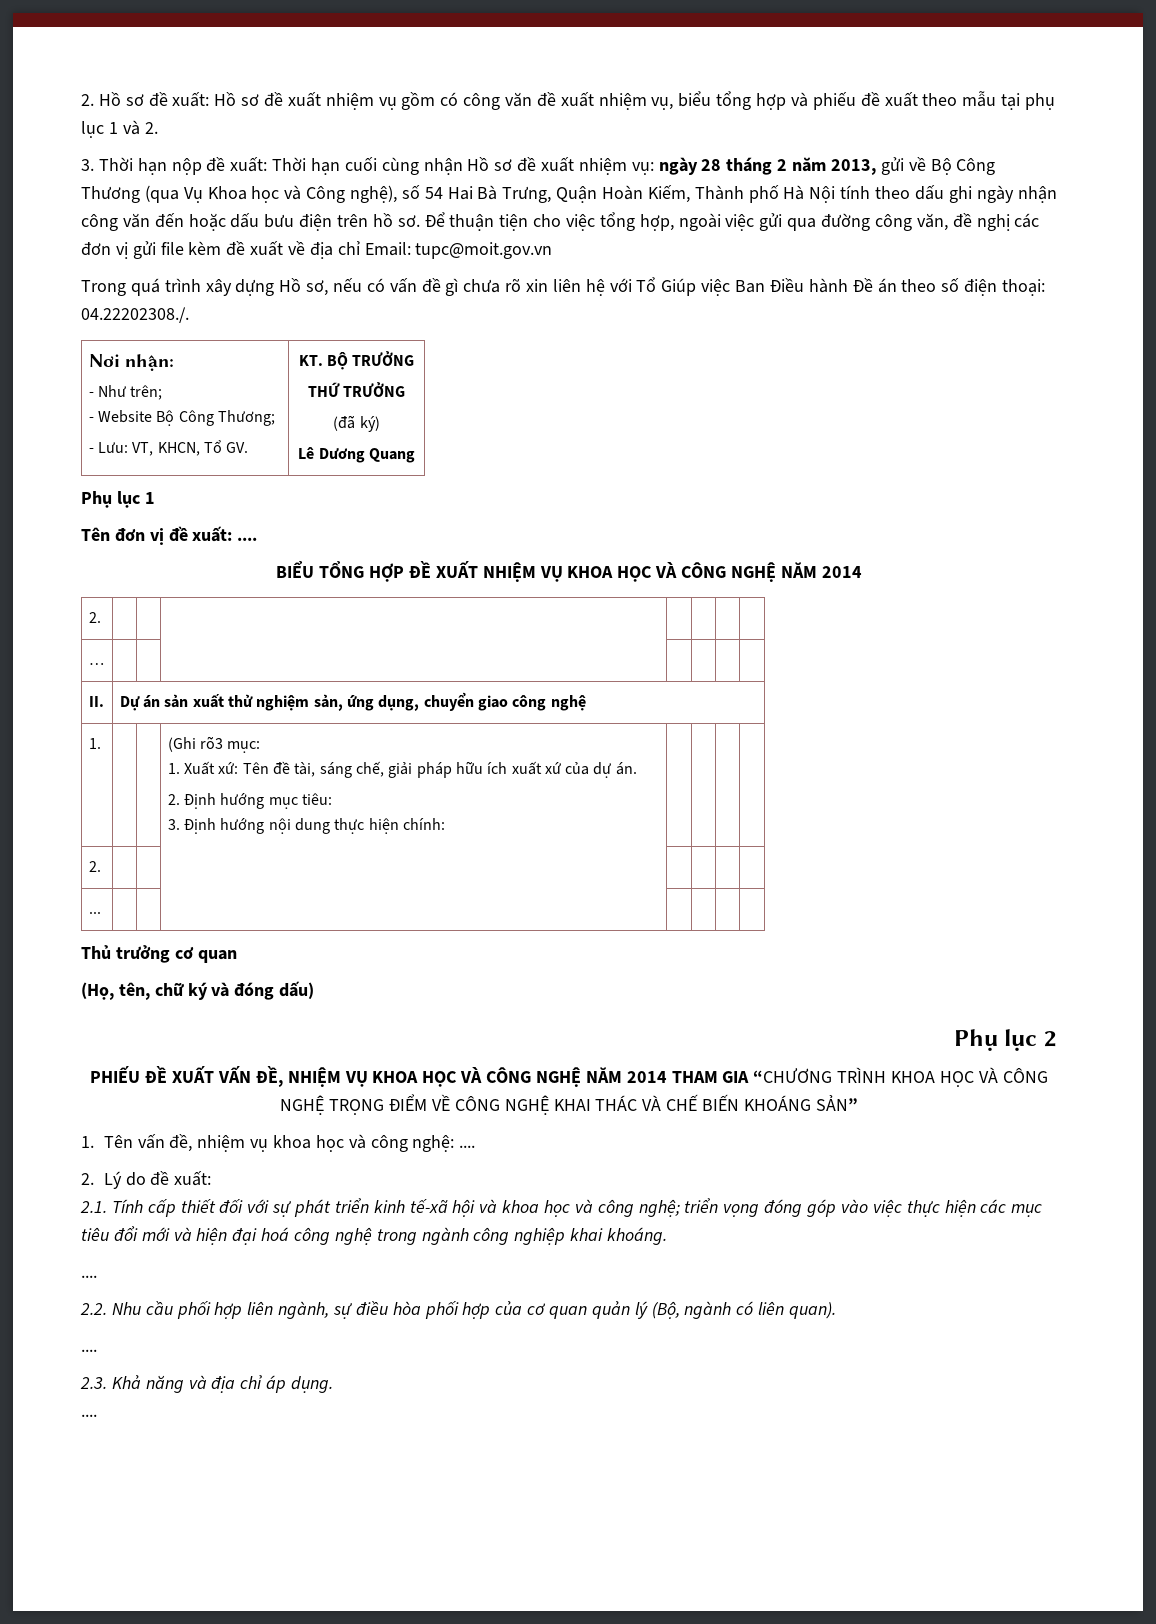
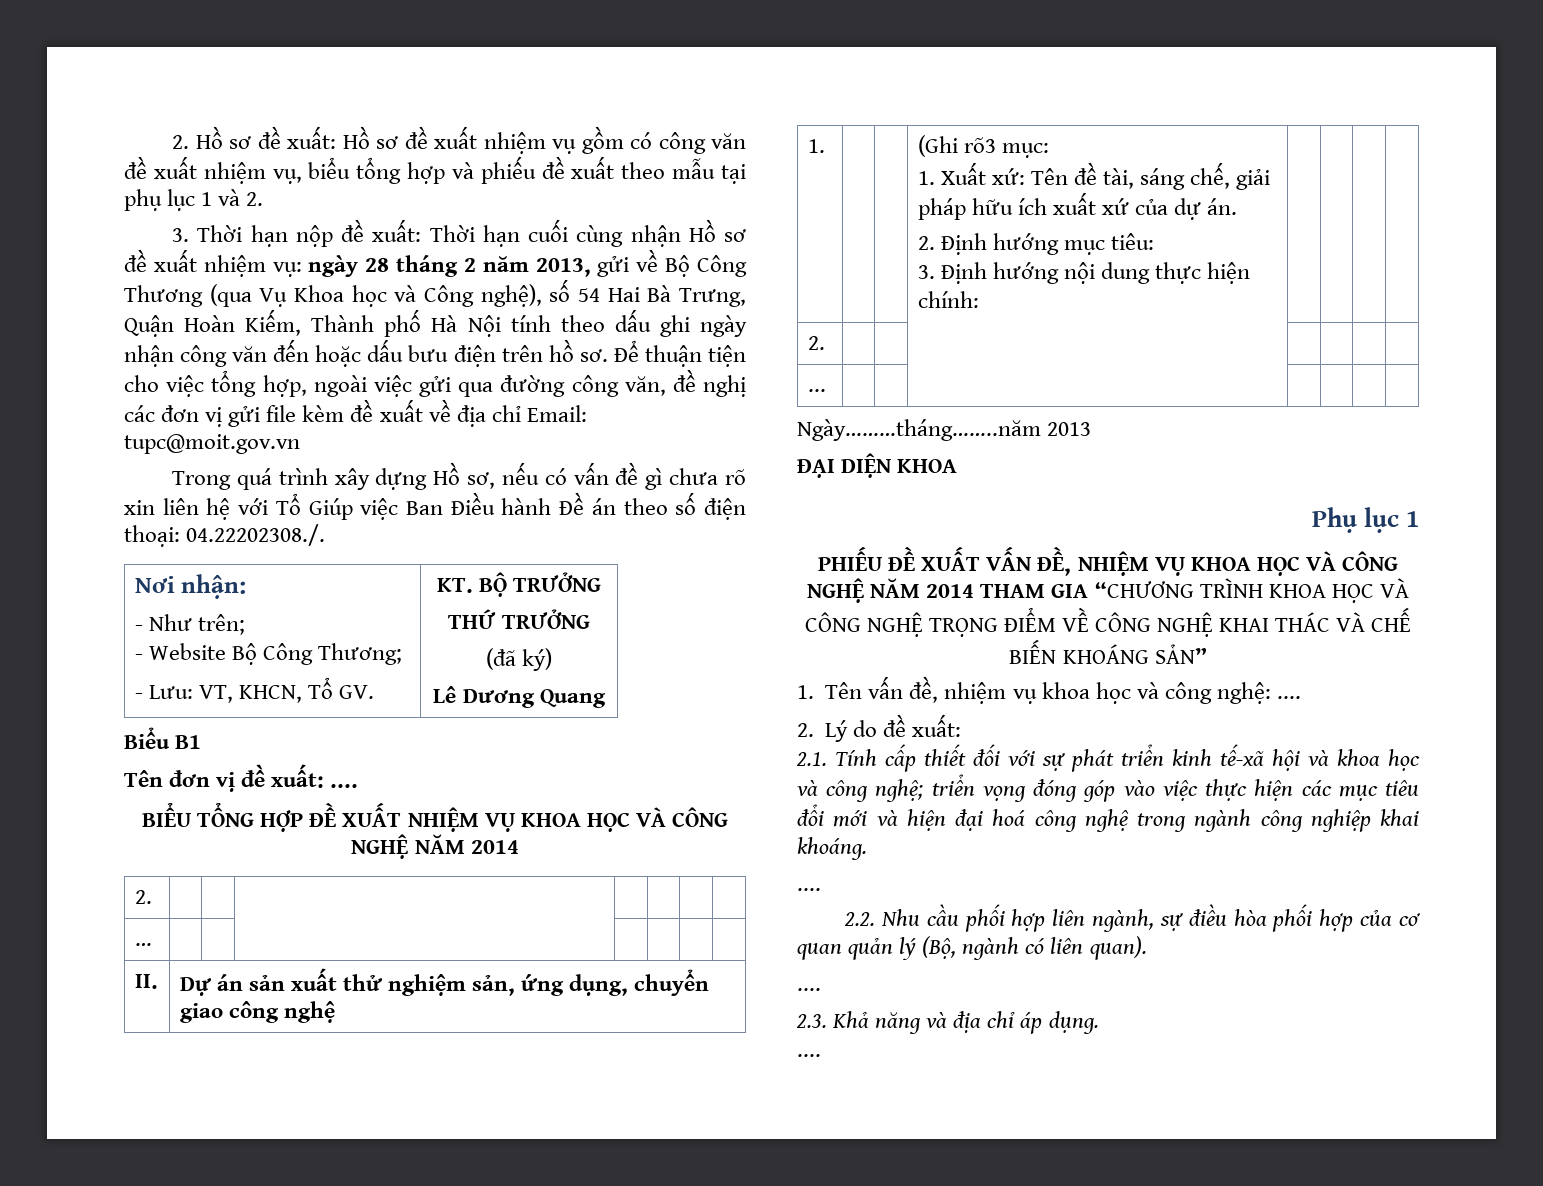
[81,491,155,508] Phụ lục 1 -> [124,727,202,749] Biểu B1
[81,945,237,963] [81,981,315,1000] [953,1029,1057,1051] Thủ trưởng cơ quan // (Họ, tên, chữ ký và đóng dấu) // Phụ lục 2 -> [797,419,1092,441] [797,453,958,478] [1311,507,1419,533] Ngày………tháng……..năm 2013 // ĐẠI DIỆN KHOA // Phụ lục 1

